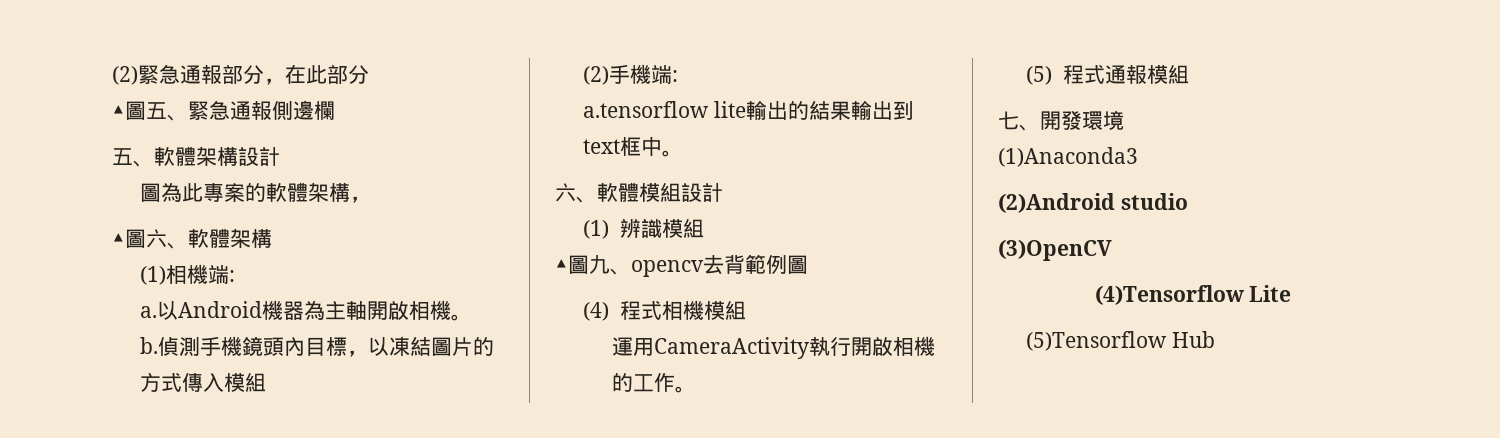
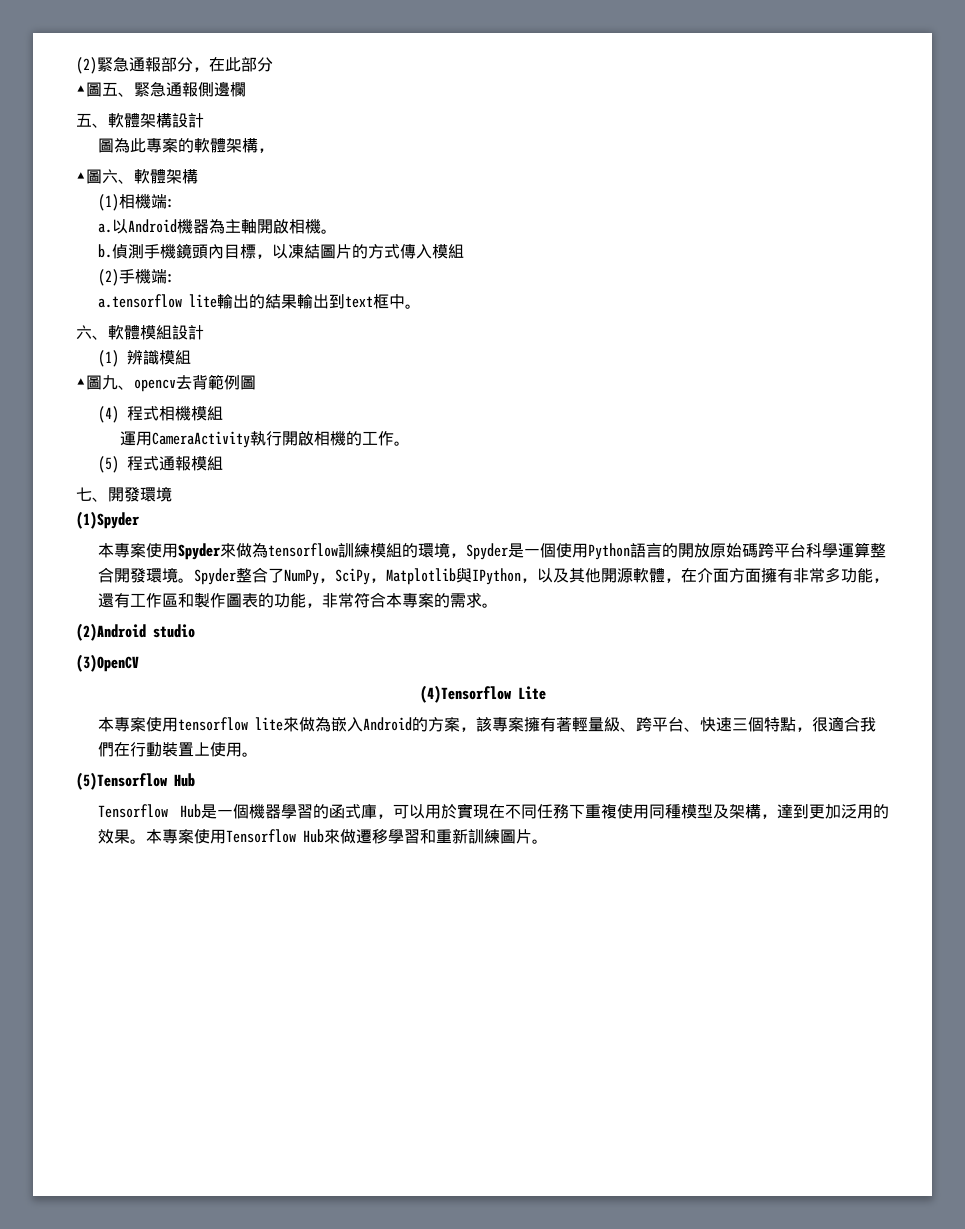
[998,147,1138,167] (1)Anaconda3 -> [76,511,140,529] [97,542,886,560] [97,567,889,585] [97,592,498,608] (1)Spyder // 本專案使用Spyder來做為tensorflow訓練模組的環境，Spyder是一個使用Python語言的開放原始碼跨平台科學運算整合開發環境。Spyder整合了NumPy，SciPy，Matplotlib與IPython，以及其他開源軟體，在介面方面擁有非常多功能，還有工作區和製作圖表的功能，非常符合本專案的需求。
[1026,331,1215,351] (5)Tensorflow Hub -> [97,716,876,732] [97,742,258,757] [76,772,195,790] [97,803,889,819] [97,828,548,844] 本專案使用tensorflow lite來做為嵌入Android的方案，該專案擁有著輕量級、跨平台、快速三個特點，很適合我們在行動裝置上使用。 // (5)Tensorflow Hub // Tensorflow Hub是一個機器學習的函式庫，可以用於實現在不同任務下重複使用同種模型及架構，達到更加泛用的效果。本專案使用Tensorflow Hub來做遷移學習和重新訓練圖片。

